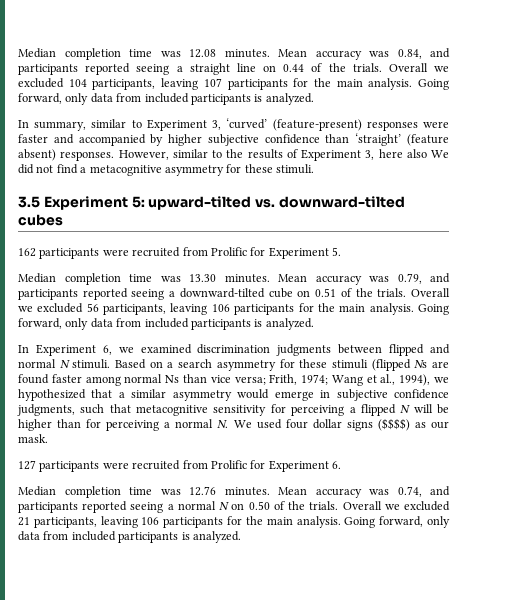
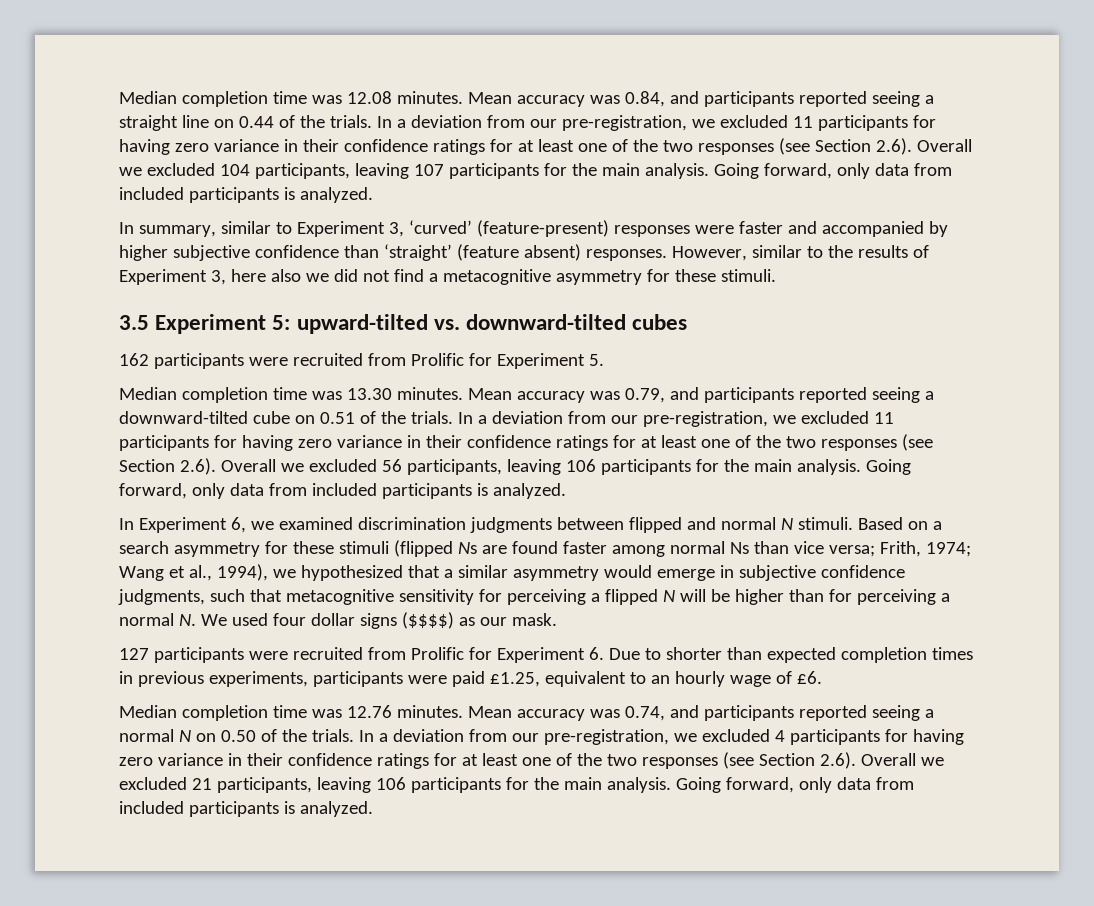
(382, 67) none -> [376,115,936,131] [119,138,912,155] In a deviation from our pre-registration, we excluded 11 participants for having zero variance in their confidence ratings for at least one of the two responses (see Section 2.6).
[431,150,449,158] We -> [305,273,329,282] we
(407, 292) none -> [457,411,894,427] [119,434,933,451] [119,458,216,475] In a deviation from our pre-registration, we excluded 11 participants for having zero variance in their confidence ratings for at least one of the two responses (see Section 2.6).
(341, 465) none -> [608,647,973,663] [119,671,822,687] Due to shorter than expected completion times in previous experiments, participants were paid £1.25, equivalent to an hourly wage of £6.
(339, 505) none -> [358,729,964,745] [119,752,856,769] In a deviation from our pre-registration, we excluded 4 participants for having zero variance in their confidence ratings for at least one of the two responses (see Section 2.6).

